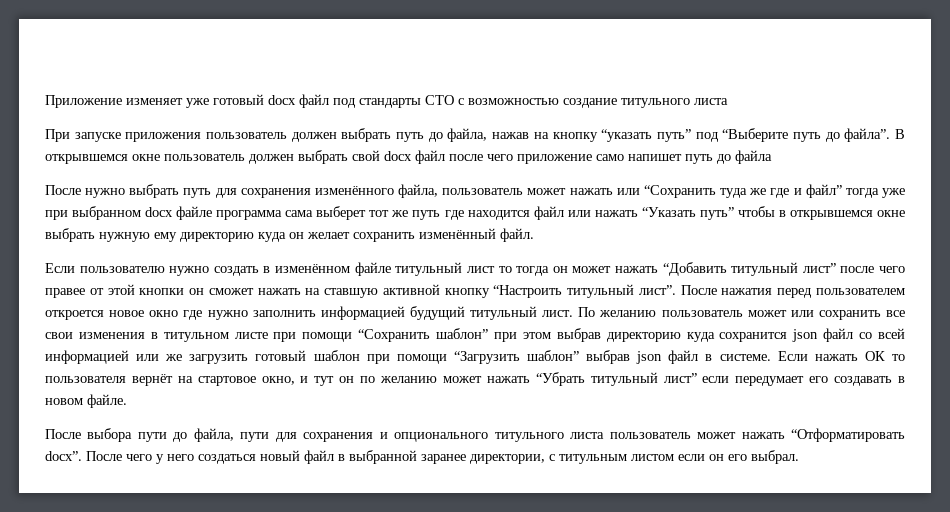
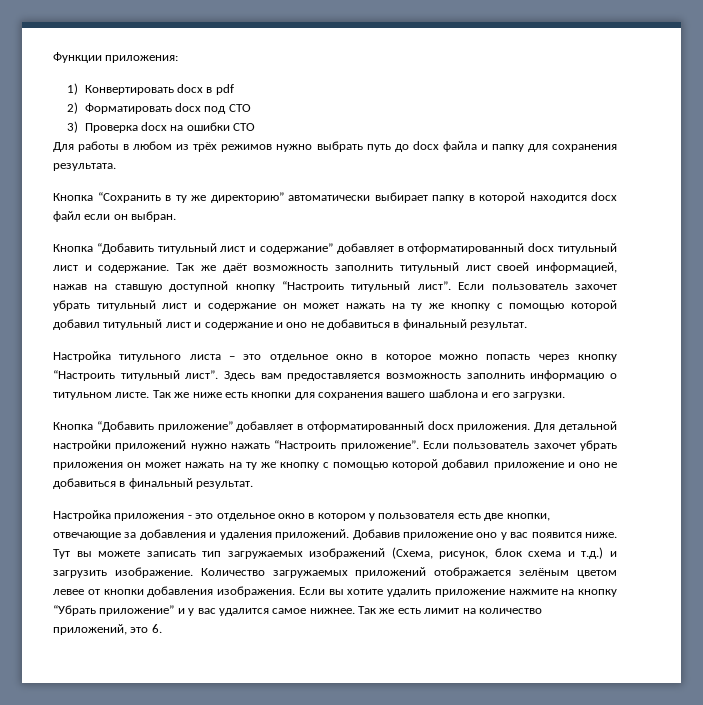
[45,94,728,108] [45,128,906,142] [45,150,772,164] [45,184,905,198] [45,206,905,220] [45,228,534,242] [45,262,905,276] [45,284,905,298] [45,306,905,320] [45,328,906,342] [45,350,905,364] [45,372,906,386] [45,394,127,408] [45,428,905,442] [45,450,799,464] Приложение изменяет уже готовый docx файл под стандарты СТО с возможностью создание титульного листа // При запуске приложения пользователь должен выбрать путь до файла, нажав на кнопку “указать путь” под “Выберите путь до файла”. В открывшемся окне пользователь должен выбрать свой docx файл после чего приложение само напишет путь до файла // После нужно выбрать путь для сохранения изменённого файла, пользователь может нажать или “Сохранить туда же где и файл” тогда уже при выбранном docx файле программа сама выберет тот же путь где находится файл или нажать “Указать путь” чтобы в открывшемся окне выбрать нужную ему директорию куда он желает сохранить изменённый файл. // Если пользователю нужно создать в изменённом файле титульный лист то тогда он может нажать “Добавить титульный лист” после чего правее от этой кнопки он сможет нажать на ставшую активной кнопку “Настроить титульный лист”. После нажатия перед пользователем откроется новое окно где нужно заполнить информацией будущий титульный лист. По желанию пользователь может или сохранить все свои изменения в титульном листе при помощи “Сохранить шаблон” при этом выбрав директорию куда сохранится json файл со всей информацией или же загрузить готовый шаблон при помощи “Загрузить шаблон” выбрав json файл в системе. Если нажать ОК то пользователя вернёт на стартовое окно, и тут он по желанию может нажать “Убрать титульный лист” если передумает его создавать в новом файле. // После выбора пути до файла, пути для сохранения и опционального титульного листа пользователь может нажать “Отформатировать docx”. После чего у него создаться новый файл в выбранной заранее директории, с титульным листом если он его выбрал. -> [53,52,179,63] [67,83,234,95] [67,102,251,114] [67,121,256,133] [53,141,617,152] [53,163,116,171] [53,192,617,203] [53,211,177,222] [53,243,617,254] [53,262,618,273] [53,281,617,292] [53,300,618,311] [53,319,528,330] [53,351,617,362] [53,370,617,381] [53,389,565,400] [53,421,617,432] [53,440,617,451] [53,459,617,470] [53,478,254,489] [53,510,550,521] [53,529,618,540] [53,547,617,559] [53,567,617,578] [53,586,617,597] [53,605,542,616] [53,624,162,635] Функции приложения: // 1) Конвертировать docx в pdf // 2) Форматировать docx под СТО // 3) Проверка docx на ошибки СТО // Для работы в любом из трёх режимов нужно выбрать путь до docx файла и папку для сохранения результата. // Кнопка “Сохранить в ту же директорию” автоматически выбирает папку в которой находится docx файл если он выбран. // Кнопка “Добавить титульный лист и содержание” добавляет в отформатированный docx титульный лист и содержание. Так же даёт возможность заполнить титульный лист своей информацией, нажав на ставшую доступной кнопку “Настроить титульный лист”. Если пользователь захочет убрать титульный лист и содержание он может нажать на ту же кнопку с помощью которой добавил титульный лист и содержание и оно не добавиться в финальный результат. // Настройка титульного листа – это отдельное окно в которое можно попасть через кнопку “Настроить титульный лист”. Здесь вам предоставляется возможность заполнить информацию о титульном листе. Так же ниже есть кнопки для сохранения вашего шаблона и его загрузки. // Кнопка “Добавить приложение” добавляет в отформатированный docx приложения. Для детальной настройки приложений нужно нажать “Настроить приложение”. Если пользователь захочет убрать приложения он может нажать на ту же кнопку с помощью которой добавил приложение и оно не добавиться в финальный результат. // Настройка приложения - это отдельное окно в котором у пользователя есть две кнопки, отвечающие за добавления и удаления приложений. Добавив приложение оно у вас появится ниже. Тут вы можете записать тип загружаемых изображений (Схема, рисунок, блок схема и т.д.) и загрузить изображение. Количество загружаемых приложений отображается зелёным цветом левее от кнопки добавления изображения. Если вы хотите удалить приложение нажмите на кнопку “Убрать приложение” и у вас удалится самое нижнее. Так же есть лимит на количество приложений, это 6.

